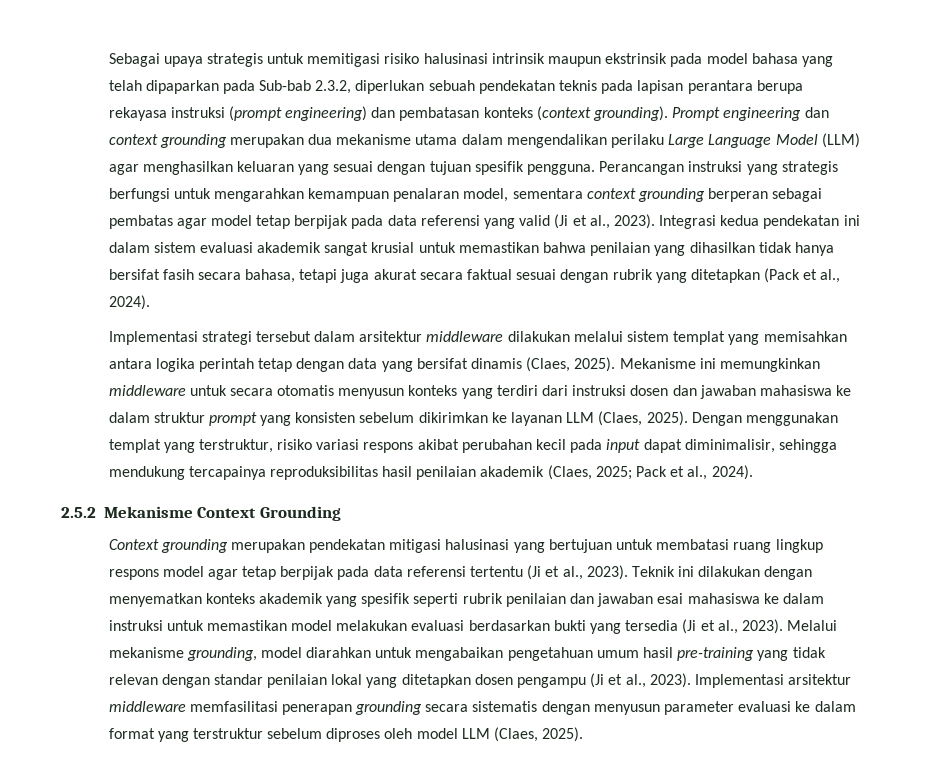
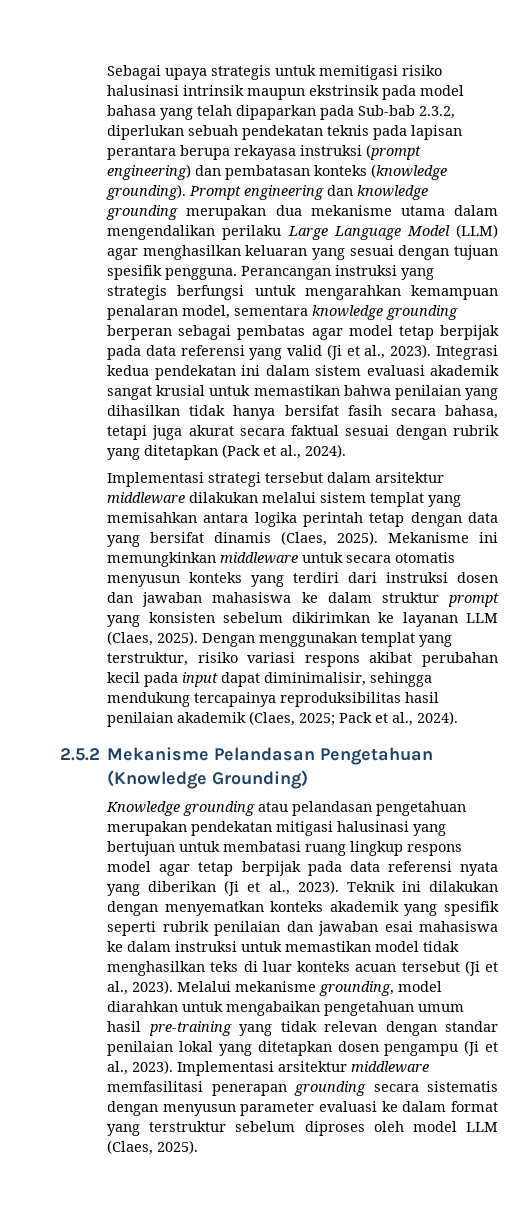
[536,106,591,121] (context -> [371,164,448,180] (knowledge
[108,134,158,145] context -> [357,185,429,200] knowledge
[586,188,636,199] context -> [312,305,384,320] knowledge
[197,506,341,521] [108,539,228,553] Context Grounding // Context grounding -> [214,747,434,765] [107,770,309,789] [106,801,467,816] Pelandasan Pengetahuan (Knowledge Grounding) // Knowledge grounding atau pelandasan pengetahuan
[469,566,523,577] tertentu -> [459,862,498,876] [107,881,217,896] nyata yang diberikan
[336,620,679,634] melakukan evaluasi berdasarkan bukti yang tersedia -> [423,941,460,952] [107,961,460,976] tidak menghasilkan teks di luar konteks acuan tersebut

